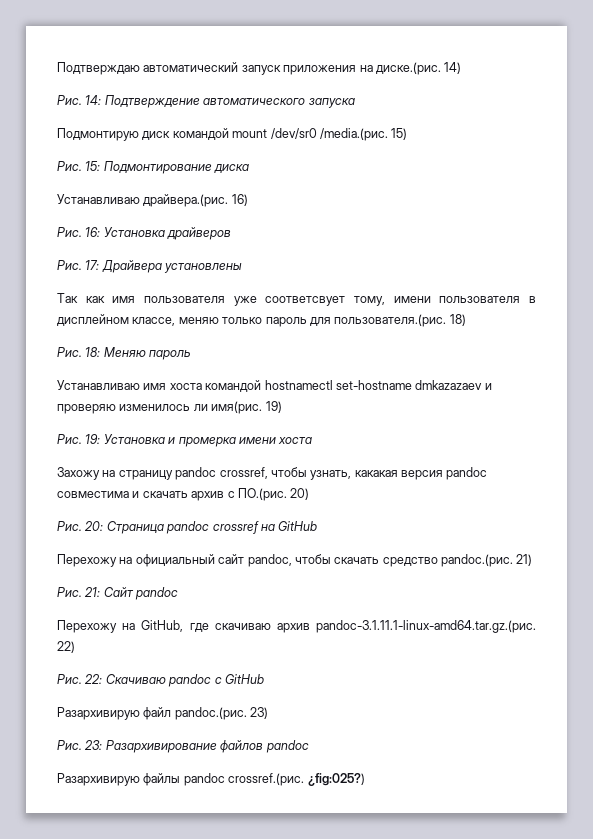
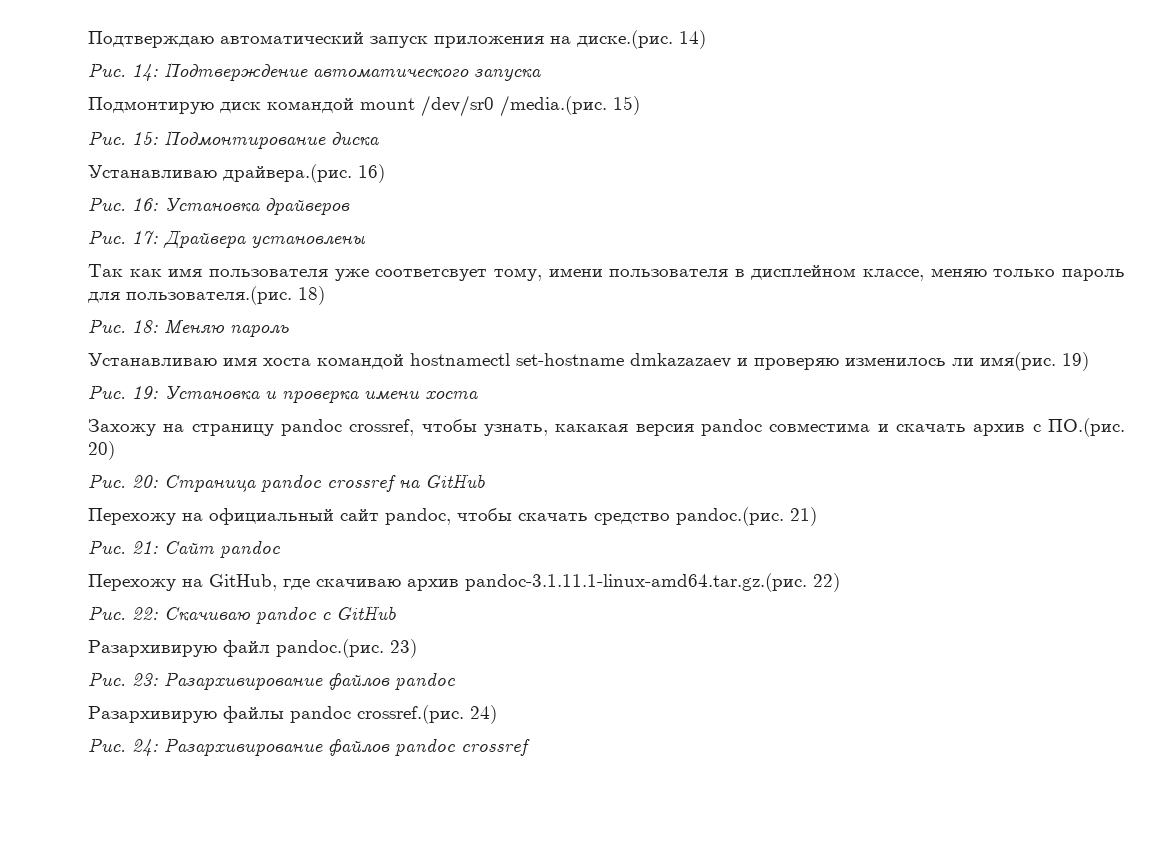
[178,437,236,447] промерка -> [282,391,359,404] проверка
[307,773,365,786] ¿fig:025?) -> [470,705,497,724] [88,738,530,757] 24) // Рис. 24: Разархивирование файлов pandoc crossref

